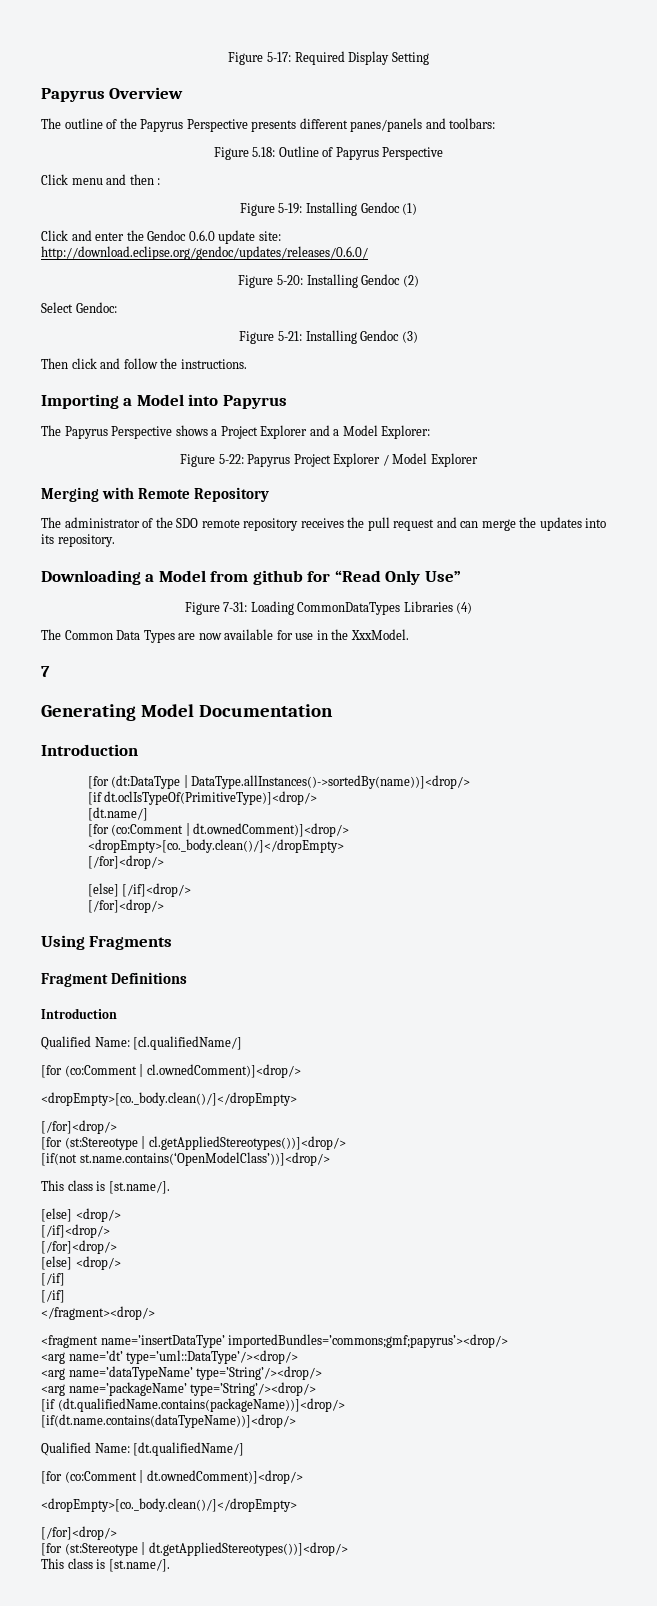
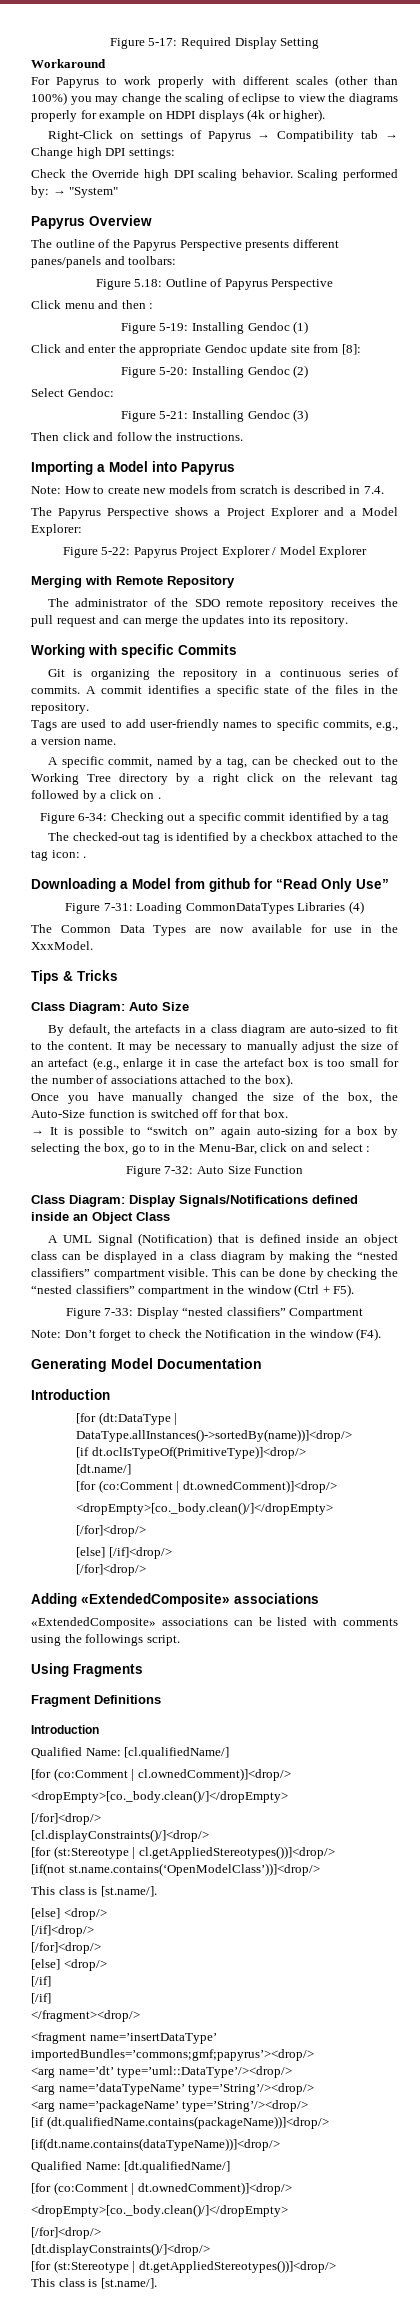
(429, 58) none -> [31,59,106,68] [31,75,398,88] [31,92,398,105] [31,109,326,122] [48,130,399,142] [31,147,175,159] [31,169,398,181] [31,186,119,198] // Workaround // For Papyrus to work properly with different scales (other than 100%) you may change the scaling of eclipse to view the diagrams properly for example on HDPI displays (4k or higher). // Right-Click on settings of Papyrus → Compatibility tab → Change high DPI settings: // Check the Override high DPI scaling behavior. Scaling performed by: → "System"
[147,230,281,244] [41,246,368,260] Gendoc 0.6.0 update site: // http://download.eclipse.org/gendoc/updates/releases/0.6.0/ -> [139,344,361,356] appropriate Gendoc update site from [8]:
(287, 402) none -> [31,485,384,494] // Note: How to create new models from scratch is described in 7.4.
(115, 540) none -> [31,644,237,658] [48,668,400,680] [31,685,399,697] [31,703,89,714] [31,719,398,731] [31,737,117,745] [48,756,399,768] [31,773,398,785] [31,790,161,802] [39,812,390,824] [48,832,398,844] [31,850,87,861] // Working with specific Commits // Git is organizing the repository in a continuous series of commits. A commit identifies a specific state of the files in the repository. // Tags are used to add user-friendly names to specific commits, e.g., a version name. // A specific commit, named by a tag, can be checked out to the Working Tree directory by a right click on the relevant tag followed by a click on . // Figure 6-34: Checking out a specific commit identified by a tag // The checked-out tag is identified by a checkbox attached to the tag icon: .
[41,666,50,677] 7 -> [31,970,118,984] [31,1002,189,1014] [48,1024,398,1036] [31,1041,399,1053] [31,1057,399,1070] [31,1074,293,1087] [31,1092,399,1104] [31,1109,288,1118] [31,1126,398,1138] [31,1143,371,1155] [125,1166,304,1177] [31,1195,358,1207] [31,1212,170,1224] [48,1233,398,1246] [31,1251,398,1263] [31,1268,398,1280] [31,1284,355,1297] [65,1307,364,1319] [31,1328,382,1341] Tips & Tricks // Class Diagram: Auto Size // By default, the artefacts in a class diagram are auto-sized to fit to the content. It may be necessary to manually adjust the size of an artefact (e.g., enlarge it in case the artefact box is too small for the number of associations attached to the box). // Once you have manually changed the size of the box, the Auto-Size function is switched off for that box. // → It is possible to “switch on” again auto-sizing for a box by selecting the box, go to in the Menu-Bar, click on and select : // Figure 7-32: Auto Size Function // Class Diagram: Display Signals/Notifications defined inside an Object Class // A UML Signal (Notification) that is defined inside an object class can be displayed in a class diagram by making the “nested classifiers” compartment visible. This can be done by checking the “nested classifiers” compartment in the window (Ctrl + F5). // Figure 7-33: Display “nested classifiers” Compartment // Note: Don’t forget to check the Notification in the window (F4).
(164, 906) none -> [31,1593,319,1607] [31,1617,398,1629] [31,1634,180,1646] // Adding «ExtendedComposite» associations // «ExtendedComposite» associations can be listed with comments using the followings script.
(117, 1127) none -> [31,1829,209,1842] // [cl.displayConstraints()/]<drop/>
(117, 1533) none -> [31,2243,210,2256] // [dt.displayConstraints()/]<drop/>

